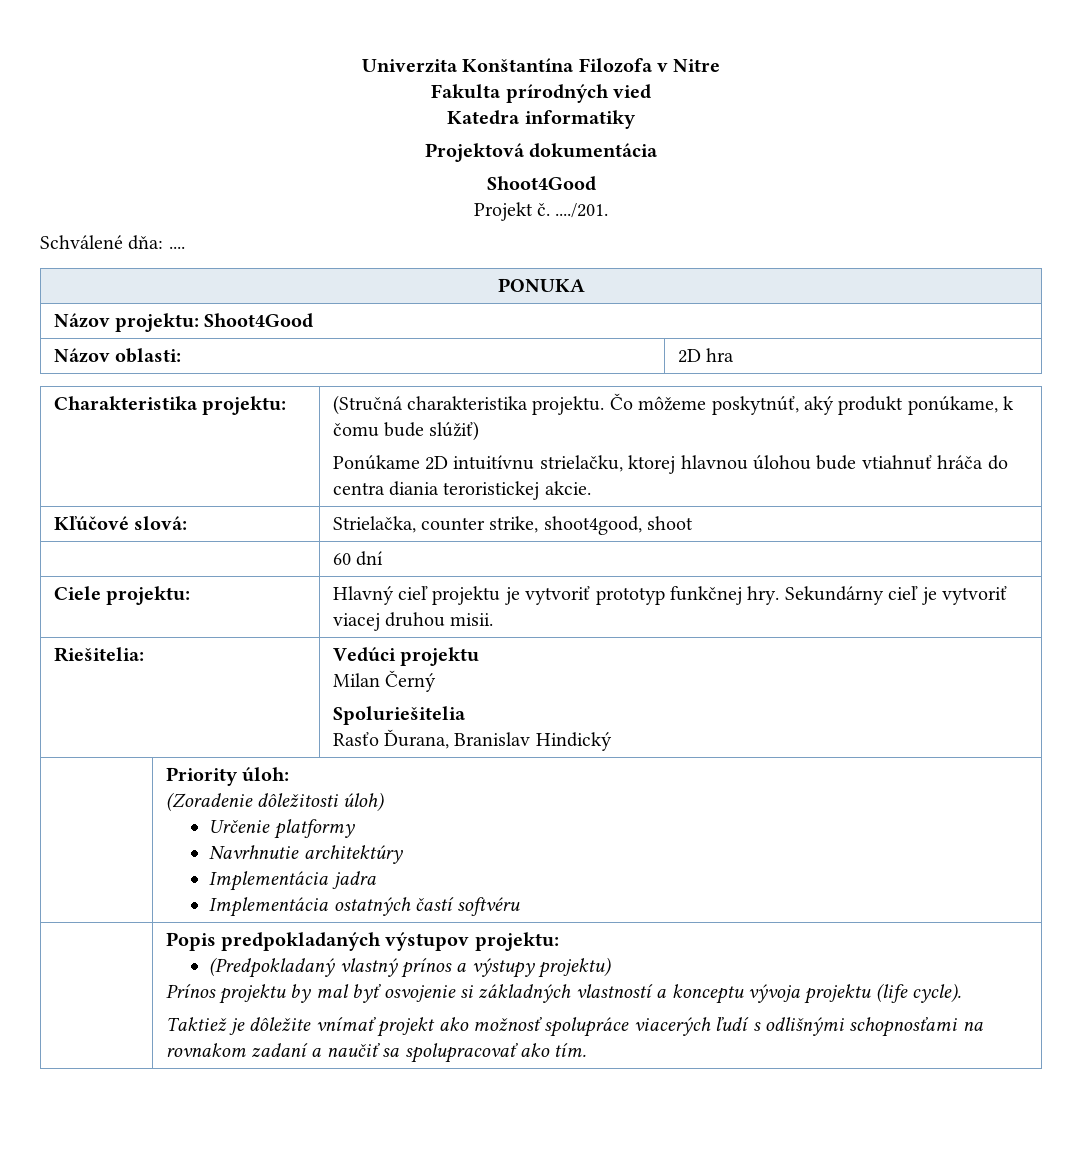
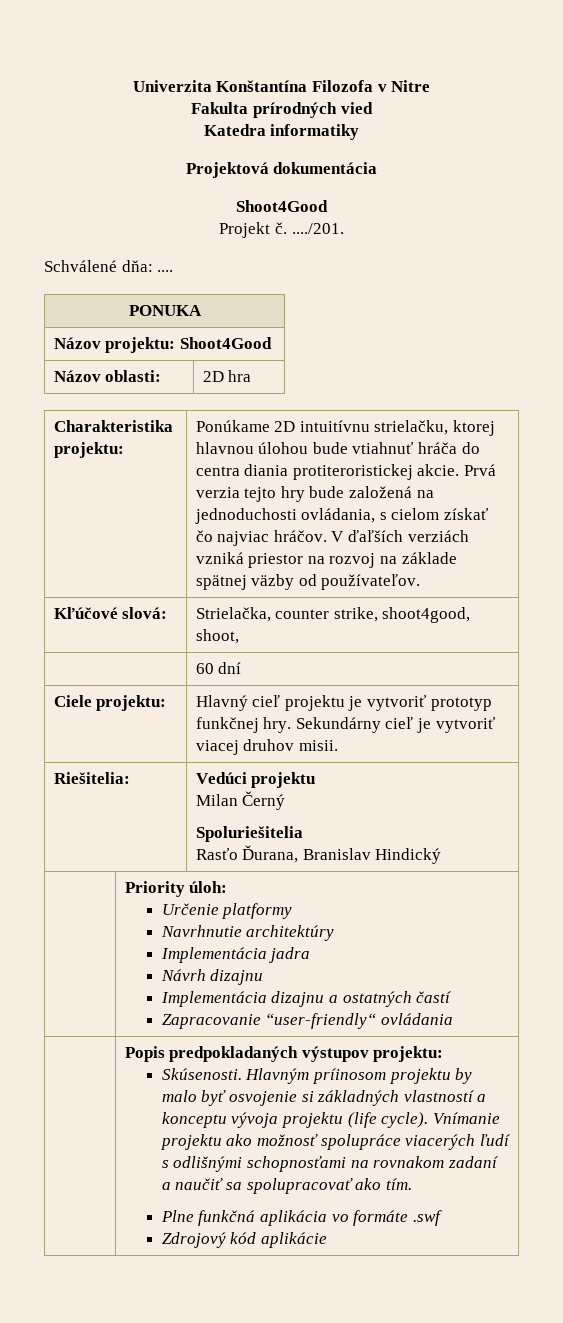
[332,393,1015,415] [332,421,480,441] (Stručná charakteristika projektu. Čo môžeme poskytnúť, aký produkt ponúkame, k čomu bude slúžiť) // -> (124, 450) none
[443,481,540,500] teroristickej -> [292,464,413,480] protiteroristickej
(591, 488) none -> [464,464,497,476] [195,486,434,502] [194,508,489,524] [195,530,469,546] [195,552,457,568] [195,574,421,590] Prvá verzia tejto hry bude založená na jednoduchosti ovládania, s cielom získať čo najviac hráčov. V ďaľších verziách vzniká priestor na rozvoj na základe spätnej väzby od používateľov.
[647,516,694,530] shoot -> [195,629,239,644] shoot,
[385,612,446,627] druhou -> [243,739,295,751] druhov
[165,792,385,812] // (Zoradenie dôležitosti úloh) -> (228, 887) none
[209,897,329,917] // Implementácia -> [160,969,264,985] [160,991,339,1007] // Návrh dizajnu // Implementácia dizajnu a
[457,897,521,916] softvéru -> [161,1013,454,1029] // Zapracovanie “user-friendly“ ovládania
[209,957,612,978] [165,984,216,998] (Predpokladaný vlastný prínos a výstupy projektu) // Prínos -> [161,1068,387,1084] Skúsenosti. Hlavným príinosom
[315,984,349,998] mal -> [161,1090,197,1102] malo
[165,1017,436,1037] // Taktiež je dôležite vnímať projekt -> [432,1112,500,1124] [160,1134,222,1150] Vnímanie projektu
(587, 1050) none -> [160,1210,442,1226] [161,1232,328,1248] // Plne funkčná aplikácia vo formáte .swf // Zdrojový kód aplikácie

